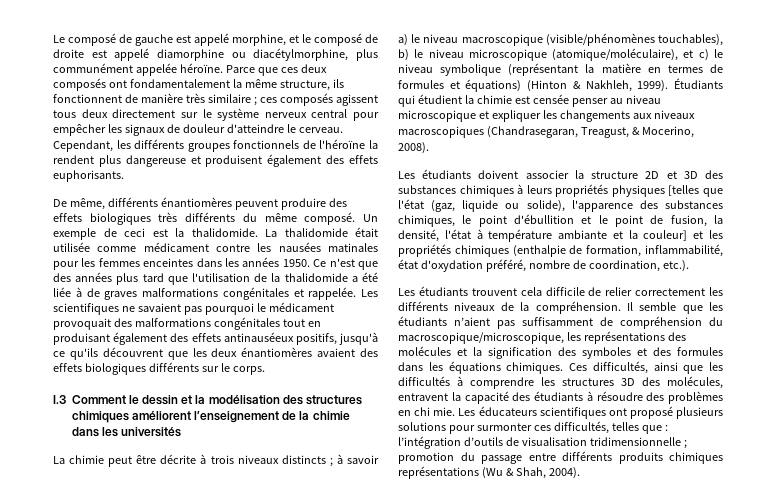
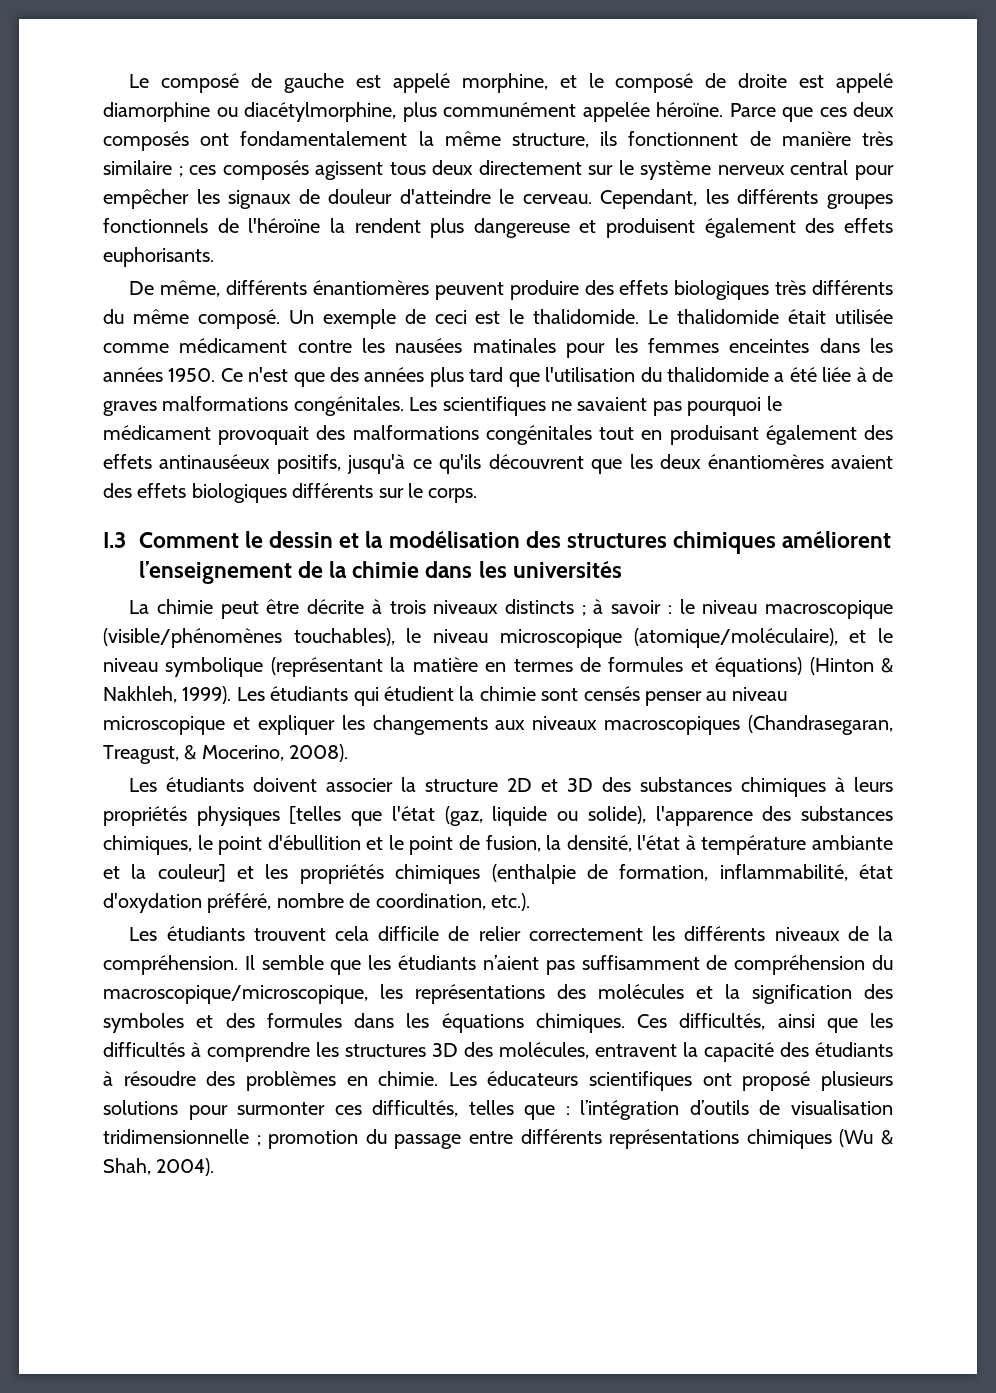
[175,228,277,237] la thalidomide. La -> [509,309,669,324] le thalidomide. Le
[254,273,281,282] de la -> [640,367,662,382] du
[222,287,357,300] congénitales et rappelée. -> [293,396,404,416] congénitales.
[398,34,408,46] a) -> [667,605,672,614] :
[398,49,409,61] b) -> (395, 637) none
[698,49,709,61] c) -> (867, 636) none
[674,78,723,89] Étudiants -> [236,686,349,701] Les étudiants
[514,94,569,104] est censée -> [541,686,640,701] sont censés
[414,407,456,416] chi mie. -> [378,1071,439,1086] chimie.
[618,452,723,464] [398,466,479,479] produits chimiques représentations -> [609,1129,832,1149] représentations chimiques

